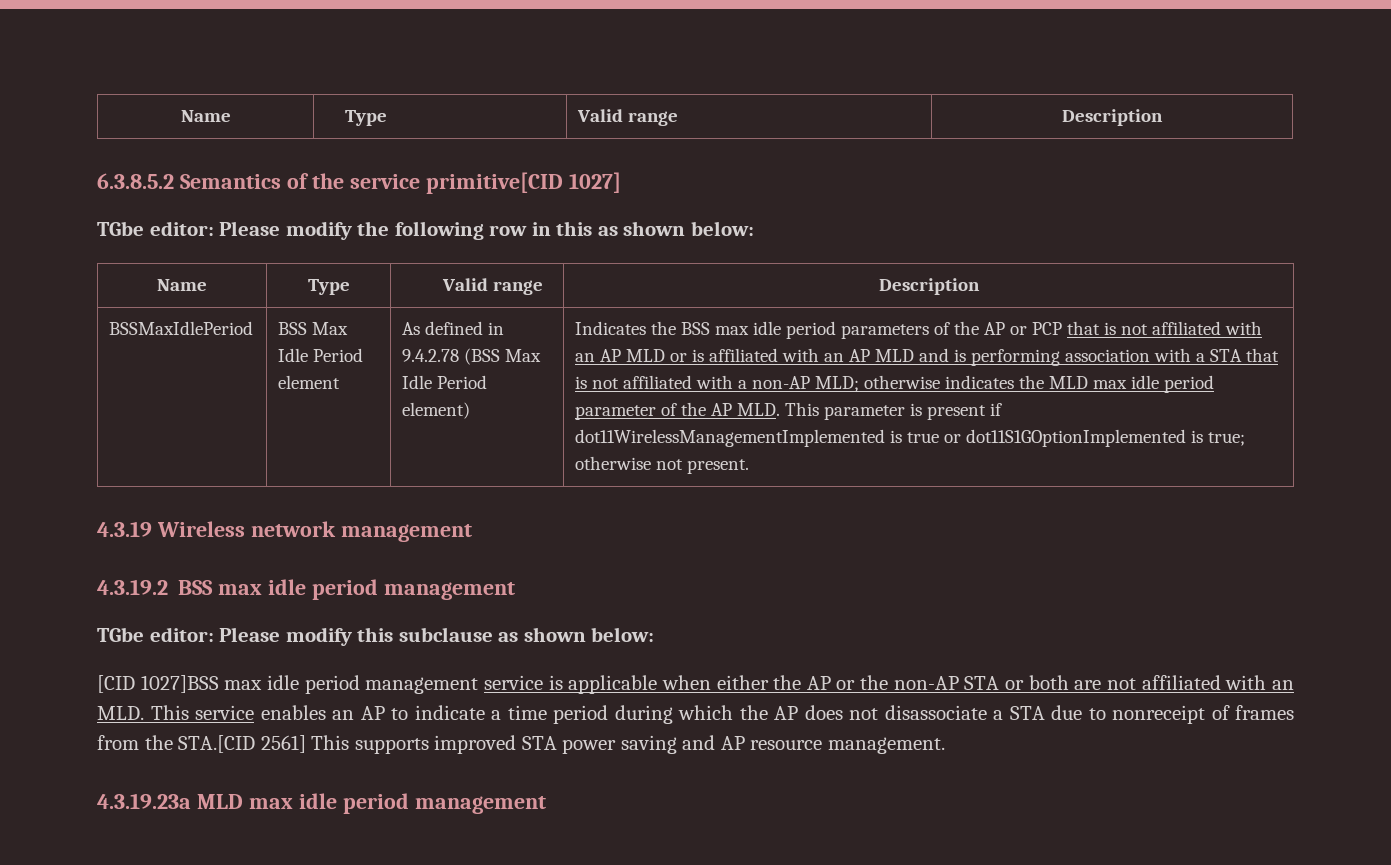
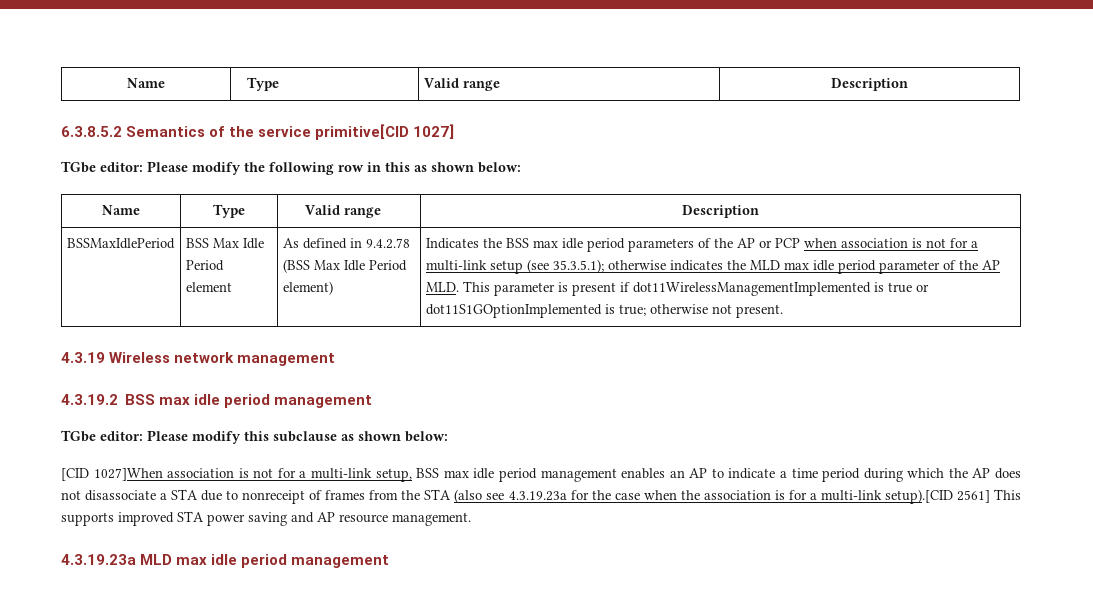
[1066,321,1262,335] [575,348,1279,366] [575,375,860,392] that is not affiliated with an AP MLD or is affiliated with an AP MLD and is performing association with a STA that is not affiliated with a non-AP MLD; -> [803,238,978,248] [425,259,604,274] when association is not for a multi-link setup (see 35.3.5.1);
[140,675,1295,694] [97,705,254,720] 1027]BSS max idle period management service is applicable when either the AP or the non-AP STA or both are not affiliated with an MLD. This service -> [93,468,617,482] 1027]When association is not for a multi-link setup, BSS max idle period management
[178,735,256,753] STA.[CID -> [424,489,953,504] STA (also see 4.3.19.23a for the case when the association is for a multi-link setup).[CID

